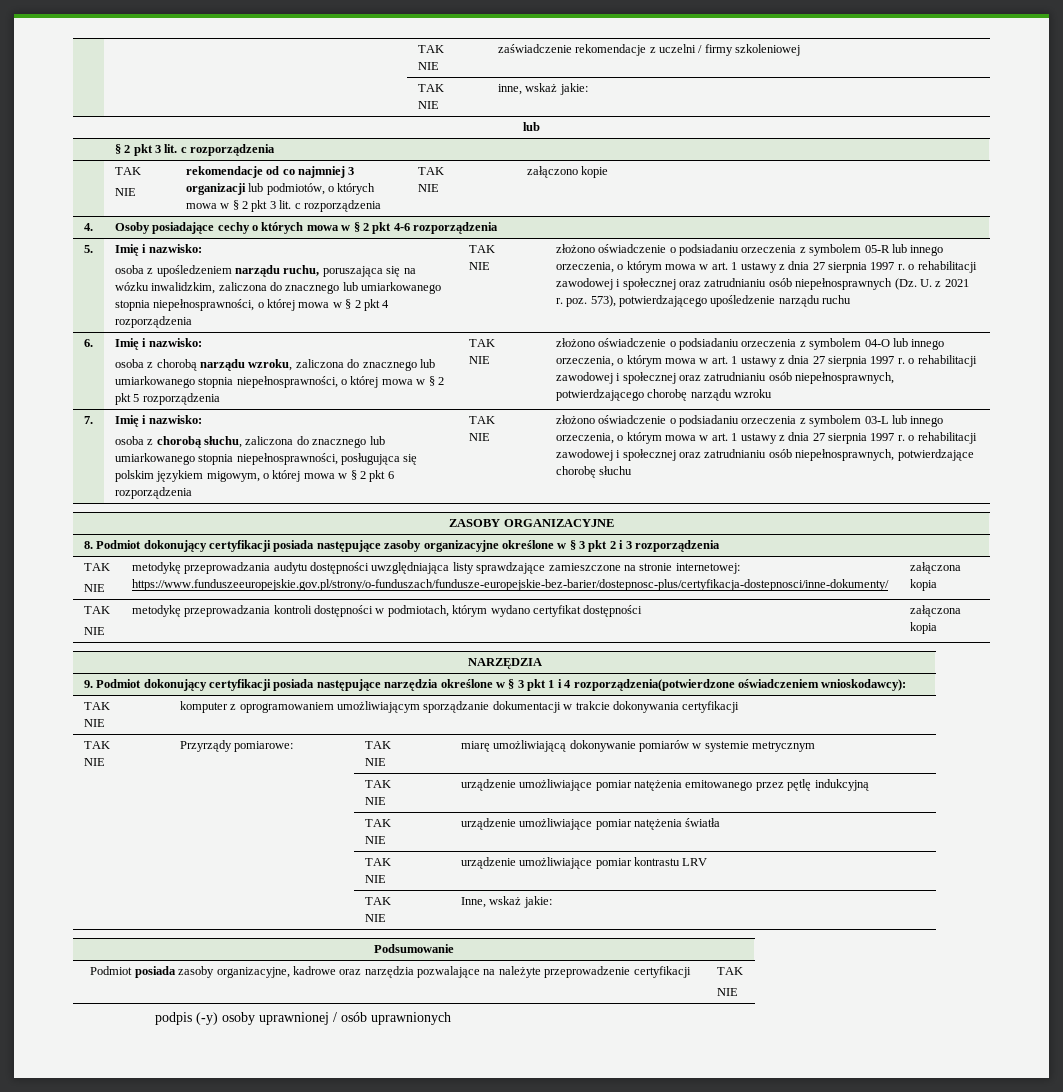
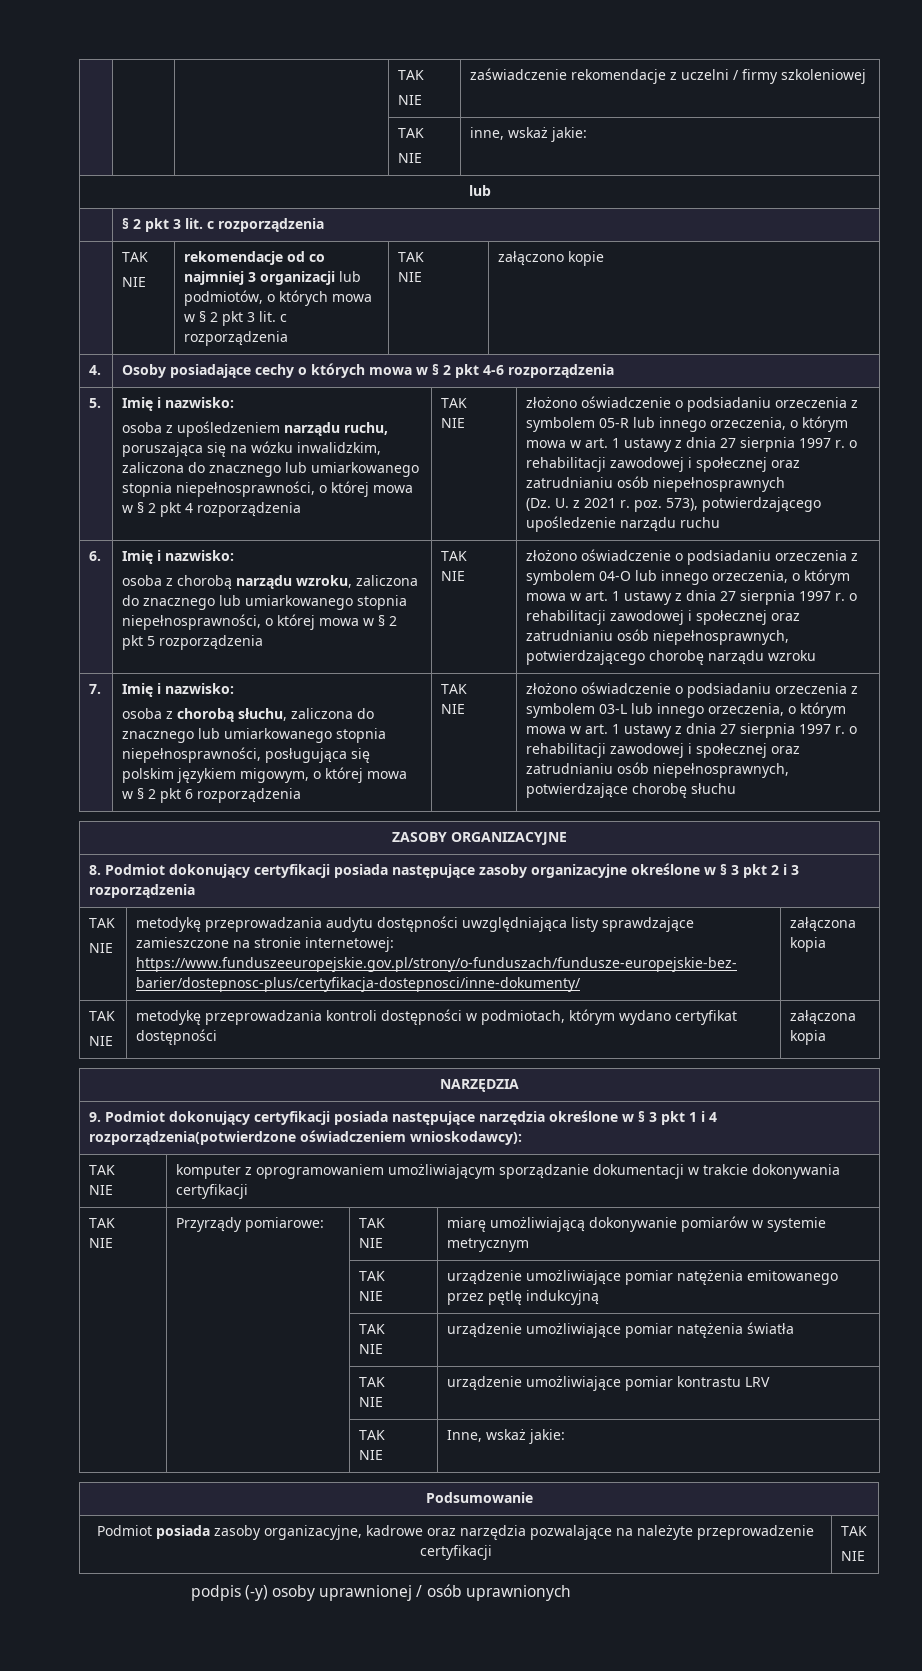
(893, 284) none -> (786, 484) //

